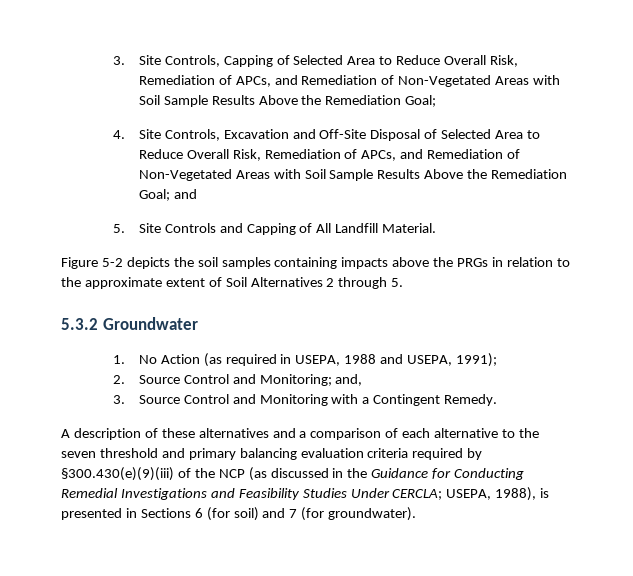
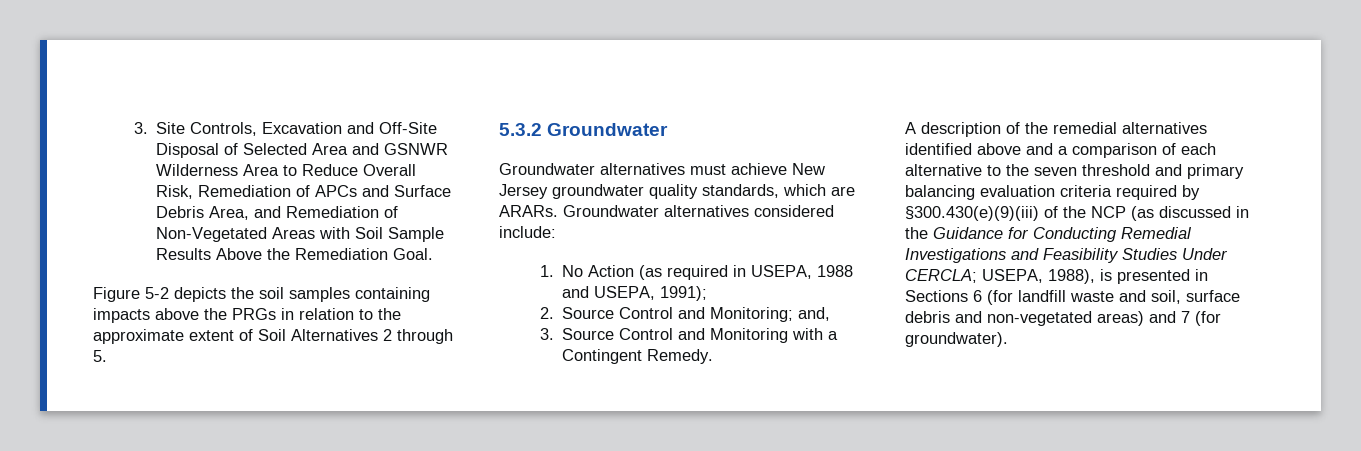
[223,55,519,67] [138,75,271,87] Capping of Selected Area to Reduce Overall Risk, Remediation of APCs, -> [262,122,438,134] [156,143,449,158] [156,164,417,176] [156,185,452,199] [156,206,250,220] Excavation and Off-Site Disposal of Selected Area and GSNWR Wilderness Area to Reduce Overall Risk, Remediation of APCs and Surface Debris Area,
[405,95,437,107] [112,129,541,141] [138,149,521,161] [138,169,568,181] [138,189,197,201] [112,223,437,235] Goal; // 4. Site Controls, Excavation and Off-Site Disposal of Selected Area to Reduce Overall Risk, Remediation of APCs, and Remediation of Non-Vegetated Areas with Soil Sample Results Above the Remediation Goal; and // 5. Site Controls and Capping of All Landfill Material. -> [393,248,434,260] Goal.
(198, 323) none -> [499,163,825,175] [499,184,855,199] [499,205,834,217] [499,226,556,238] // Groundwater alternatives must achieve New Jersey groundwater quality standards, which are ARARs. Groundwater alternatives considered include:
[161,428,269,438] these alternatives -> [1025,122,1207,134] [905,143,1021,155] the remedial alternatives identified above
[233,507,259,521] soil) -> [1018,290,1240,304] [905,311,1144,326] landfill waste and soil, surface debris and non-vegetated areas)

